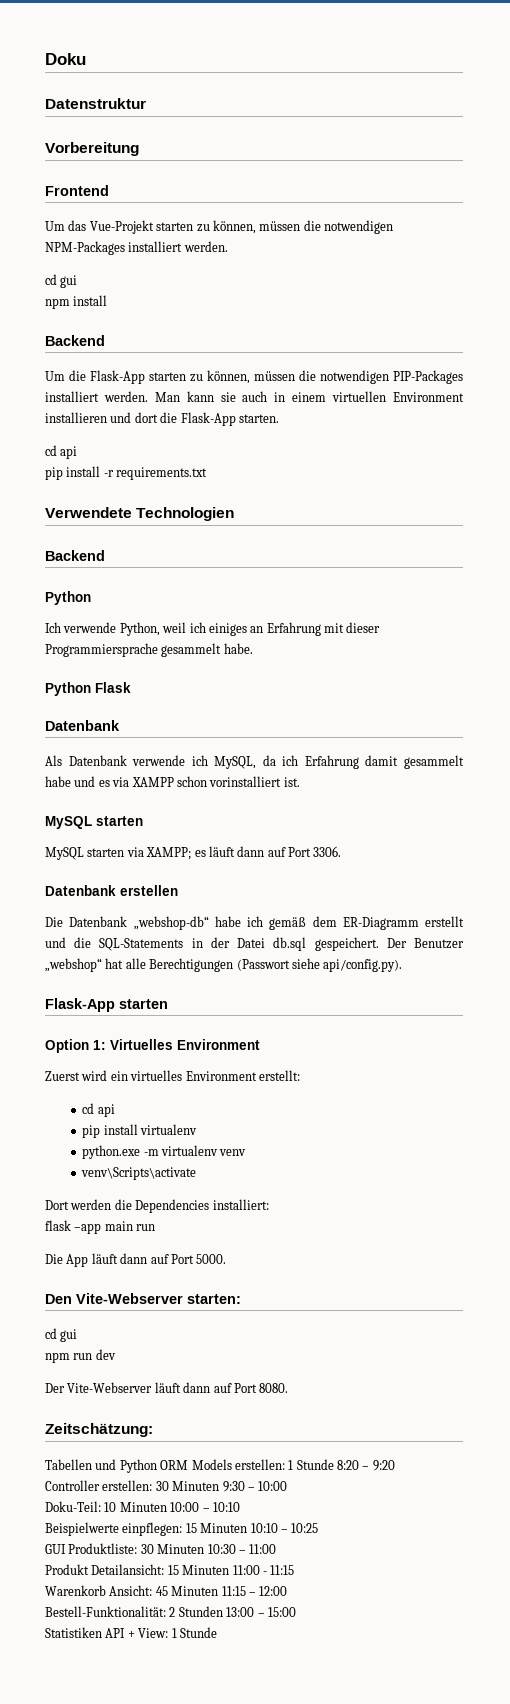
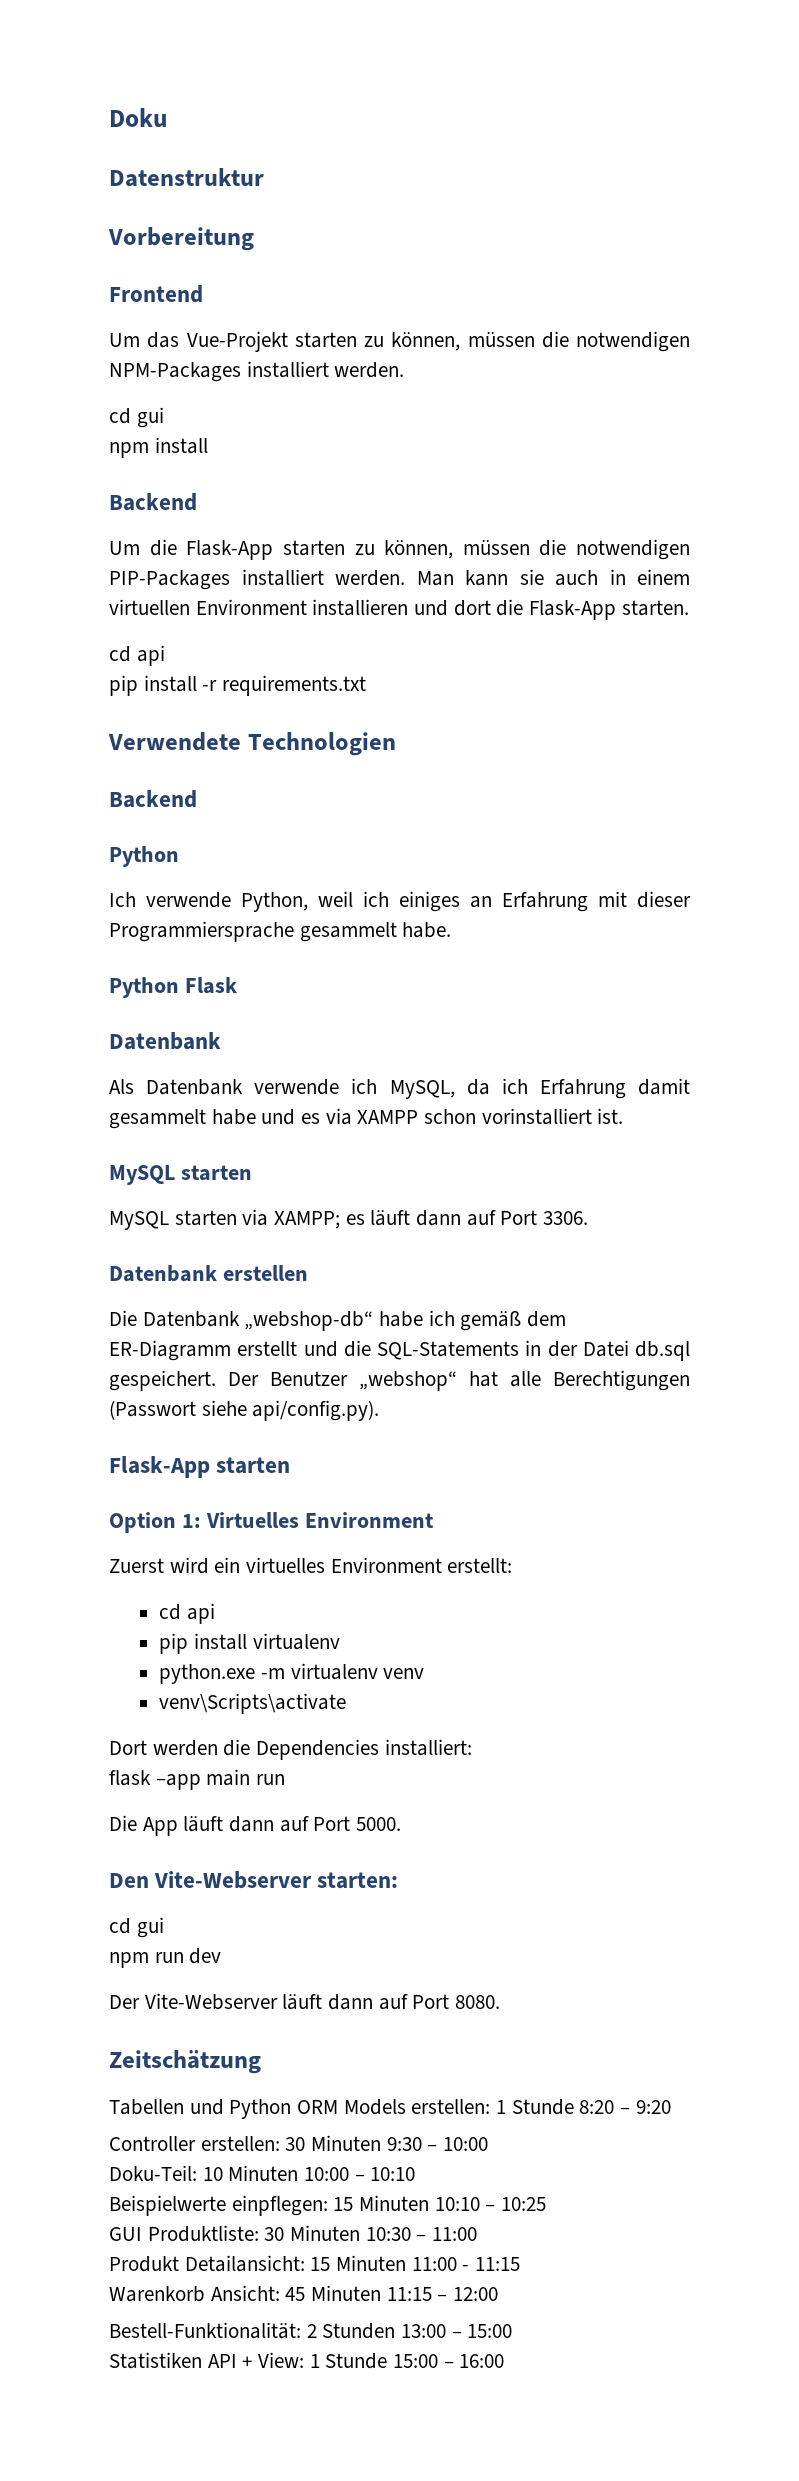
[45,1423,153,1437] Zeitschätzung: -> [109,2050,261,2074] Zeitschätzung
(217, 1632) none -> [393,2354,505,2368] 15:00 – 16:00

